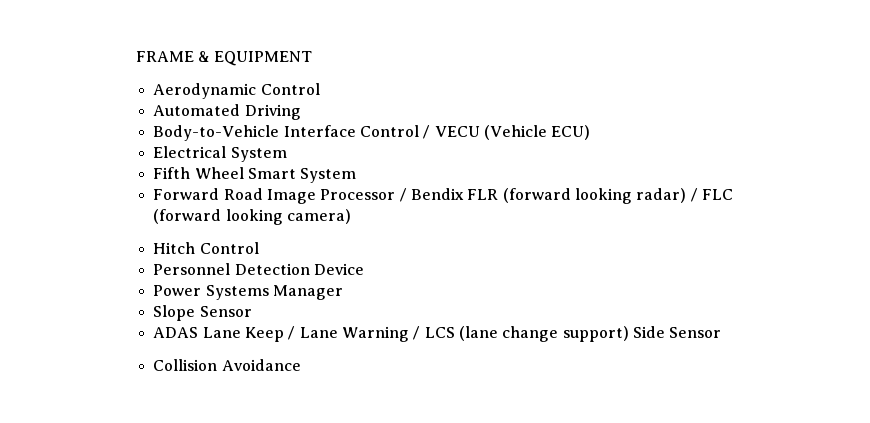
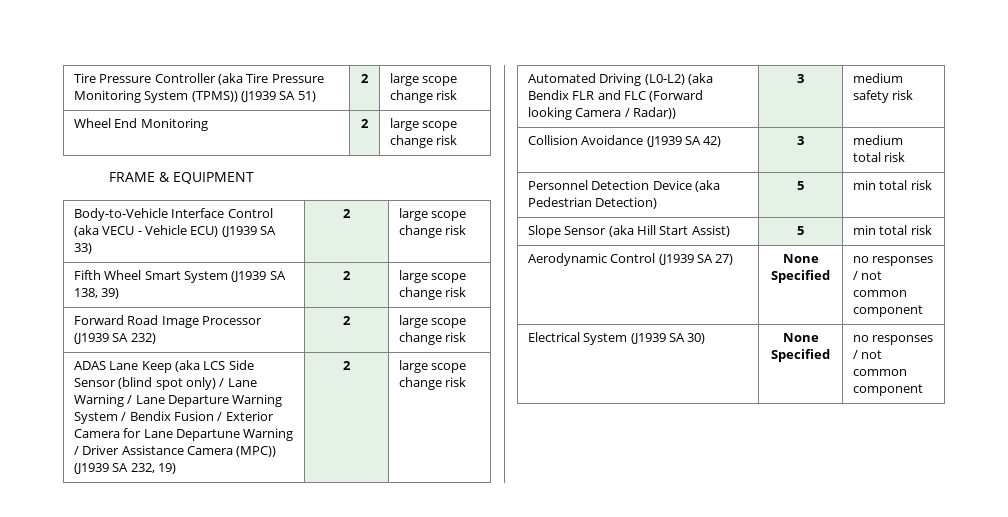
[135,51,313,66] [153,83,320,99] [153,104,301,120] [153,125,591,141] [153,146,287,162] [153,167,357,183] [153,188,733,204] [153,209,351,225] [153,242,259,254] [153,263,364,275] [153,285,343,300] [153,305,252,321] [153,326,722,342] [153,359,301,371] FRAME & EQUIPMENT // Aerodynamic Control // Automated Driving // Body-to-Vehicle Interface Control / VECU (Vehicle ECU) // Electrical System // Fifth Wheel Smart System // Forward Road Image Processor / Bendix FLR (forward looking radar) / FLC (forward looking camera) // Hitch Control // Personnel Detection Device // Power Systems Manager // Slope Sensor // ADAS Lane Keep / Lane Warning / LCS (lane change support) Side Sensor // Collision Avoidance -> [73,73,324,85] [73,90,316,103] [361,74,369,83] [389,73,458,86] [389,90,458,103] [73,118,208,131] [361,119,369,128] [389,118,458,131] [389,135,458,148] [109,172,255,184] [73,208,273,221] [73,225,277,237] [73,243,92,254] [343,209,351,218] [398,208,467,221] [398,225,467,238] [73,270,286,283] [73,288,120,299] [343,271,351,280] [398,270,467,283] [398,287,467,300] [73,315,263,328] [73,333,156,344] [343,316,351,325] [398,315,467,328] [398,332,467,345] [73,360,254,373] [73,377,257,390] [73,394,283,407] [73,411,274,424] [73,428,294,441] [73,445,277,457] [73,463,177,474] [343,361,351,370] [398,360,467,373] [398,377,467,390] [527,73,714,86] [527,90,704,102] [527,107,677,120] [797,74,804,83] [852,73,903,83] [852,90,914,103] [527,135,722,147] [797,136,804,145] [852,135,903,145] [852,152,906,162] [527,180,721,192] [527,197,658,209] [797,181,804,190] [852,180,932,190] [527,225,730,238] [797,226,804,235] [852,225,932,235] [527,253,734,266] [782,254,819,263] [771,270,830,283] [852,256,934,266] [852,271,883,280] [852,290,907,297] [852,305,923,317] [527,332,706,345] [782,333,819,342] [771,349,830,362] [852,335,934,345] [852,350,883,359] [852,369,907,376] [852,384,923,396] Tire Pressure Controller (aka Tire Pressure Monitoring System (TPMS)) (J1939 SA 51) | 2 | large scope change risk // Wheel End Monitoring | 2 | large scope change risk // FRAME & EQUIPMENT // Body-to-Vehicle Interface Control (aka VECU - Vehicle ECU) (J1939 SA 33) | 2 | large scope change risk // Fifth Wheel Smart System (J1939 SA 138, 39) | 2 | large scope change risk // Forward Road Image Processor (J1939 SA 232) | 2 | large scope change risk // ADAS Lane Keep (aka LCS Side Sensor (blind spot only) / Lane Warning / Lane Departure Warning System / Bendix Fusion / Exterior Camera for Lane Departune Warning / Driver Assistance Camera (MPC)) (J1939 SA 232, 19) | 2 | large scope change risk // Automated Driving (L0-L2) (aka Bendix FLR and FLC (Forward looking Camera / Radar)) | 3 | medium safety risk // Collision Avoidance (J1939 SA 42) | 3 | medium total risk // Personnel Detection Device (aka Pedestrian Detection) | 5 | min total risk // Slope Sensor (aka Hill Start Assist) | 5 | min total risk // Aerodynamic Control (J1939 SA 27) | None Specified | no responses / not common component // Electrical System (J1939 SA 30) | None Specified | no responses / not common component

